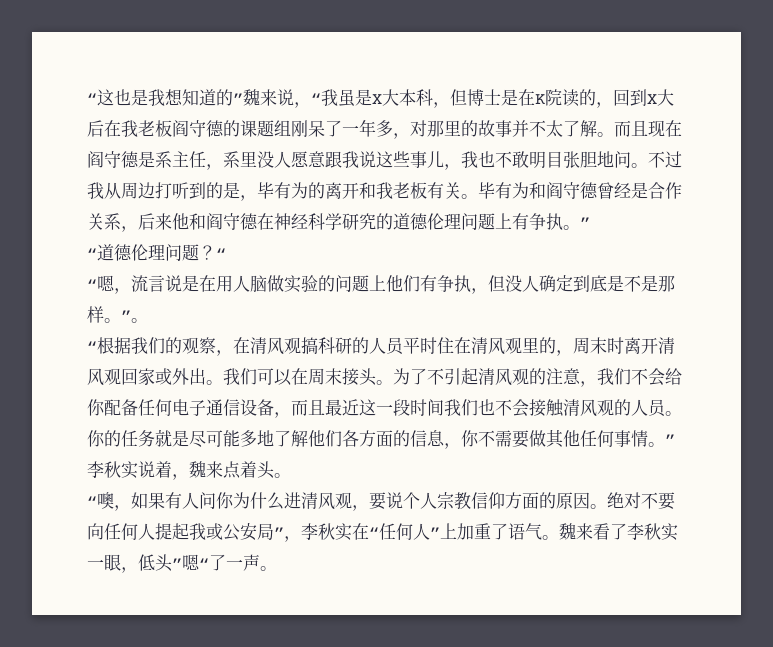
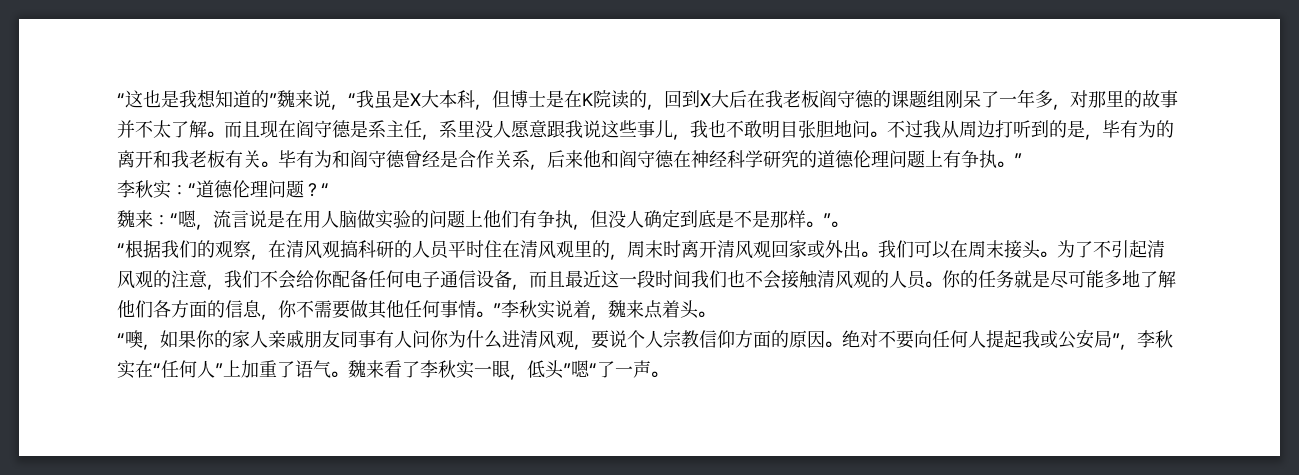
(590, 222) none -> [117,180,188,199] 李秋实：
(226, 253) none -> [117,210,170,228] 魏来：
(165, 500) none -> [196,330,376,349] 你的家人亲戚朋友同事

